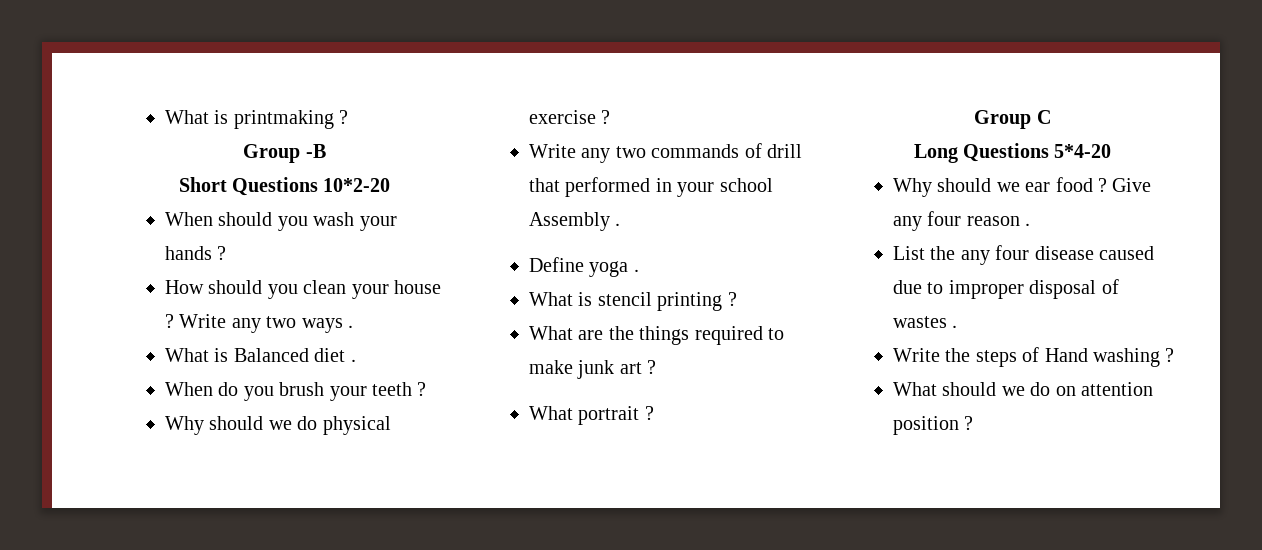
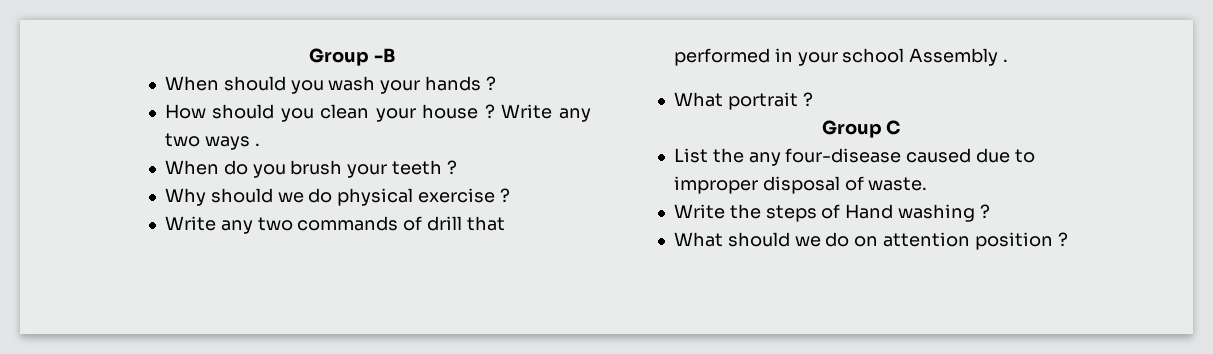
[165,110,349,129] What is printmaking ? // -> (309, 57) none
[178,177,391,196] // Short Questions 10*2-20 -> (395, 55) none
[165,348,356,362] // What is Balanced diet . -> (260, 144) none
[529,257,639,277] [529,292,737,311] [529,326,785,345] [529,360,657,379] // Define yoga . // What is stencil printing ? // What are the things required to make junk art ? -> (1009, 60) none
[913,143,1112,163] [893,177,1152,197] [893,211,1031,231] // Long Questions 5*4-20 // Why should we ear food ? Give any four reason . -> (901, 127) none
[995,245,1094,260] four disease -> [785,148,902,163] four-disease
[893,316,958,328] wastes . -> [868,177,928,191] waste.

